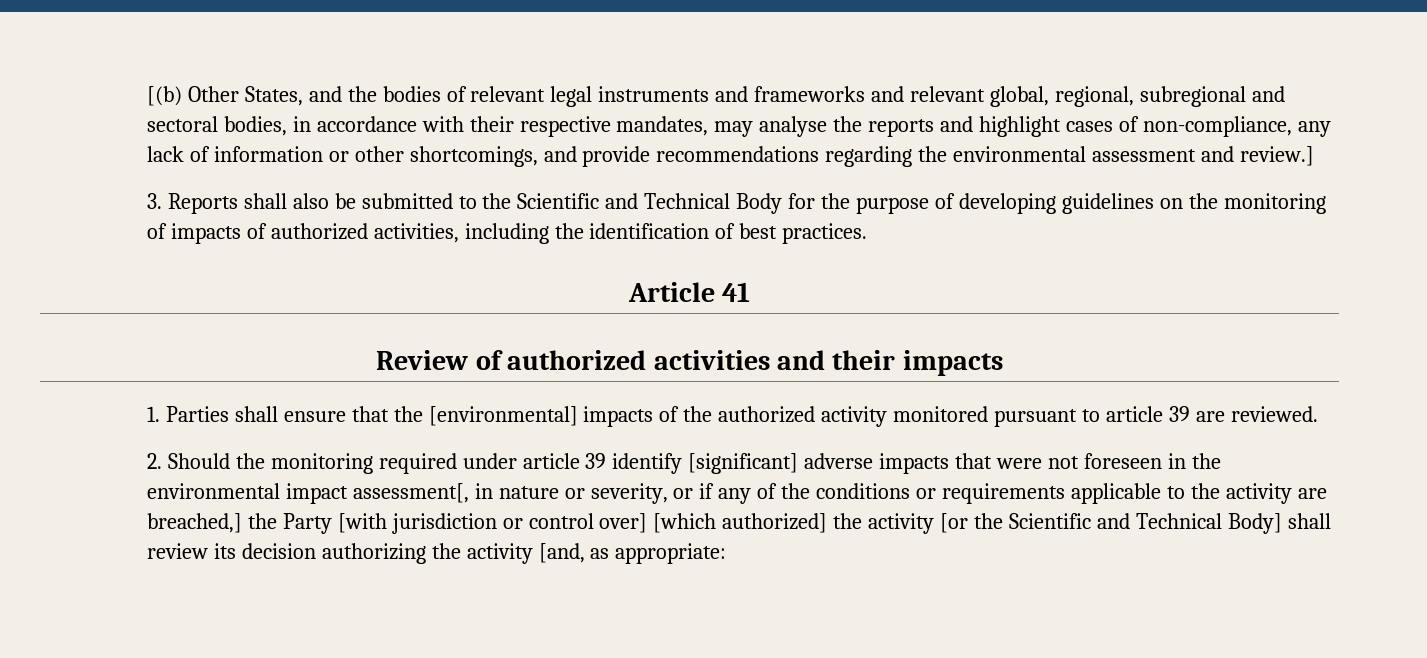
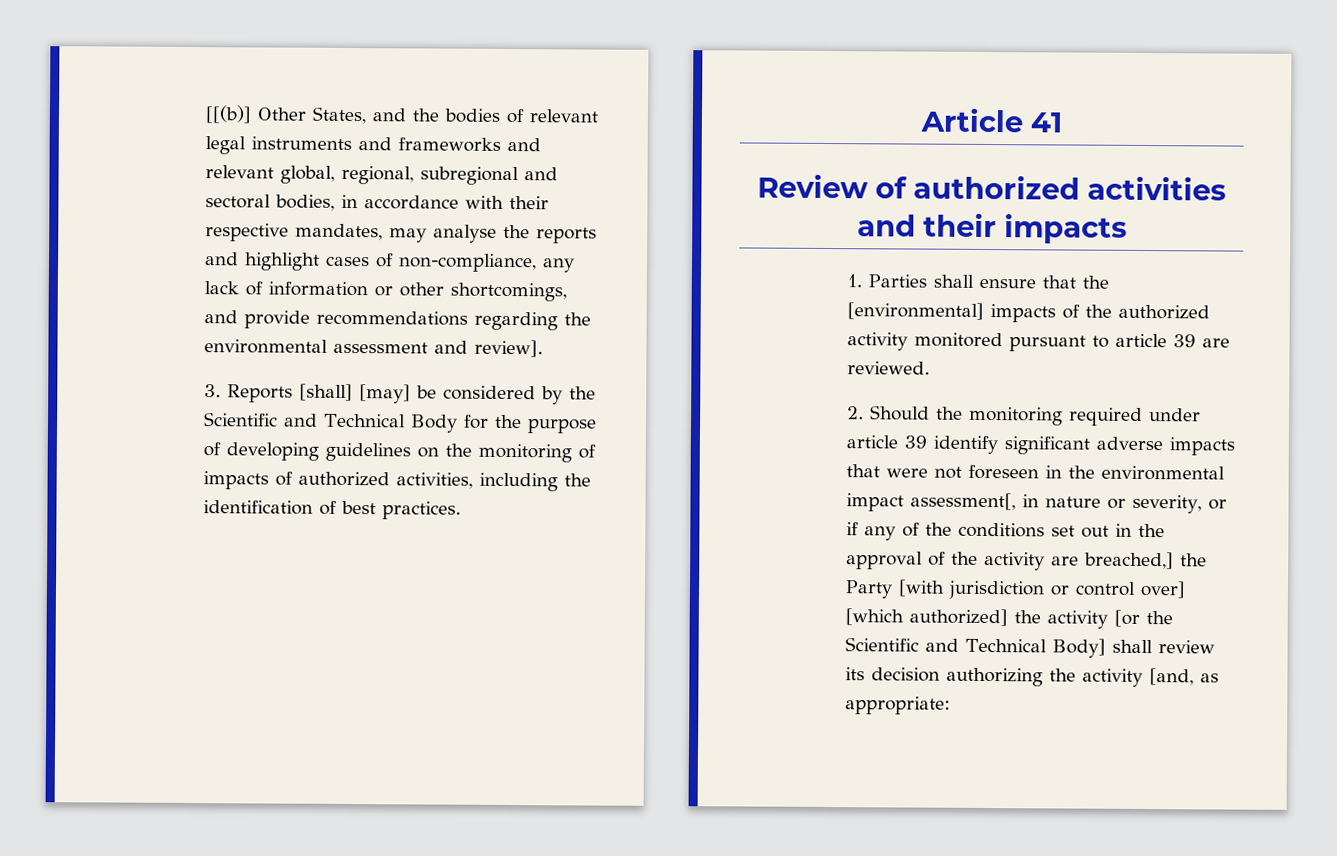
[146,86,182,106] [(b) -> [205,105,253,124] [[(b)]
[1240,146,1315,166] review.] -> [474,339,544,358] review].
[243,193,477,209] shall also be submitted to -> [299,383,564,405] [shall] [may] be considered by
[688,453,799,474] [significant] -> [1004,436,1091,455] significant
[916,483,1185,504] or requirements applicable to -> [1051,523,1166,538] [846,551,947,570] set out in the approval of

